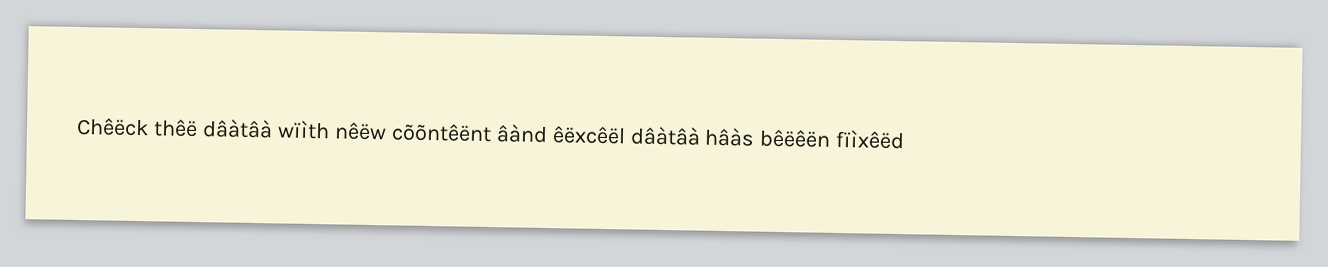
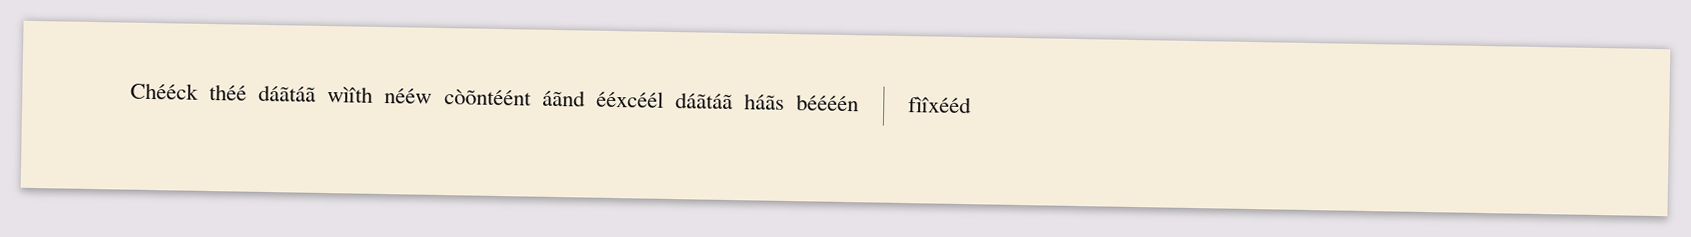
[76,116,906,150] Chêëck thêë dâàtâà wïìth nêëw cõõntêënt âànd êëxcêël dâàtâà hâàs bêëêën fïìxêëd -> [130,82,972,114] Chééck théé dáãtáã wìîth nééw còõntéént áãnd ééxcéél dáãtáã háãs béééén fìîxééd

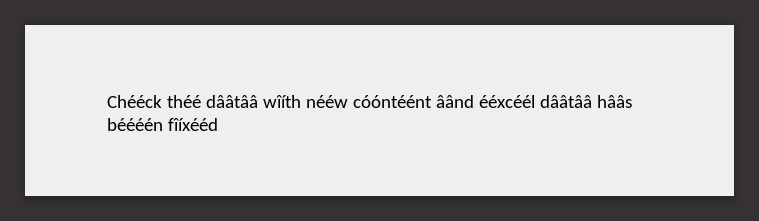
[258,84,972,114] dáãtáã wìîth nééw còõntéént áãnd ééxcéél dáãtáã háãs béééén fìîxééd -> [205,95,632,108] [107,118,218,131] dââtââ wîíth nééw cóóntéént âând ééxcéél dââtââ hââs béééén fîíxééd

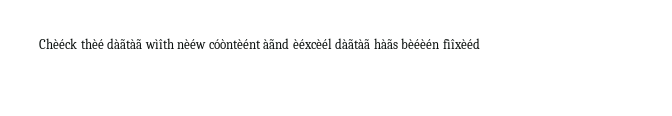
[107,95,632,108] [107,118,218,131] Chééck théé dââtââ wîíth nééw cóóntéént âând ééxcéél dââtââ hââs béééén fîíxééd -> [39,38,480,49] Chèéck thèé dàãtàã wìîth nèéw cóòntèént àãnd èéxcèél dàãtàã hàãs bèéèén fìîxèéd

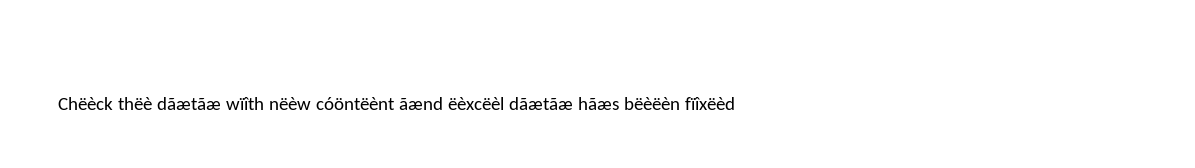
[39,38,480,49] Chèéck thèé dàãtàã wìîth nèéw cóòntèént àãnd èéxcèél dàãtàã hàãs bèéèén fìîxèéd -> [58,97,735,110] Chëèck thëè dãætãæ wïîth nëèw cóöntëènt ãænd ëèxcëèl dãætãæ hãæs bëèëèn fïîxëèd

